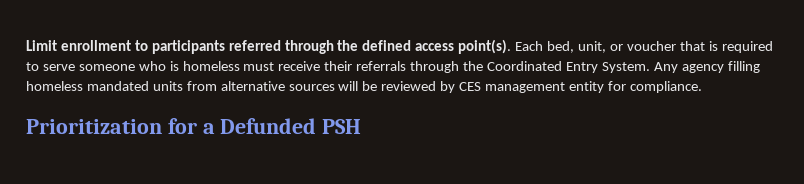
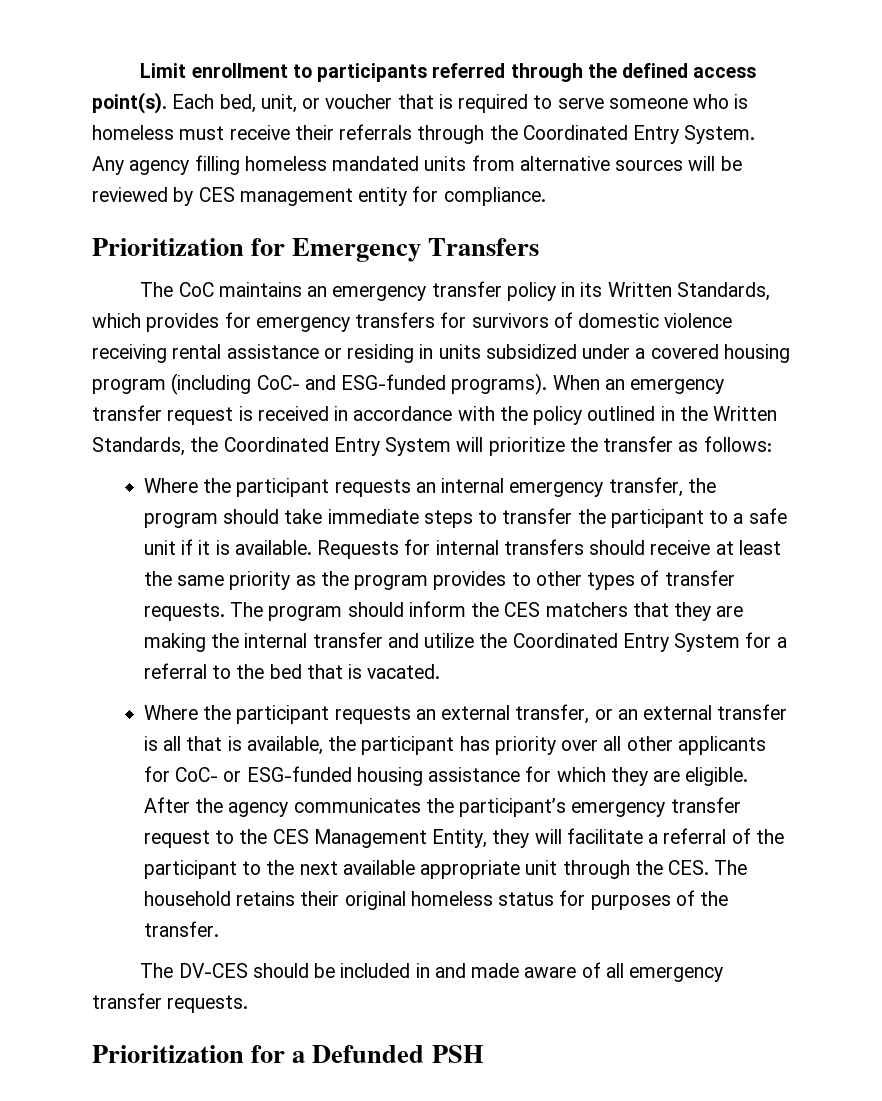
(702, 87) none -> [92,238,540,262] [140,281,770,301] [92,312,733,332] [92,344,790,363] [92,373,725,395] [92,405,778,425] [92,436,772,456] [143,477,716,497] [143,508,787,528] [143,539,782,559] [143,570,735,590] [143,601,744,621] [143,632,787,652] [143,663,441,679] [143,704,788,724] [143,736,767,755] [143,766,749,786] [143,797,741,817] [143,828,785,848] [143,860,748,879] [143,890,729,910] [143,921,219,937] [140,962,724,982] [92,993,249,1013] // Prioritization for Emergency Transfers // The CoC maintains an emergency transfer policy in its Written Standards, which provides for emergency transfers for survivors of domestic violence receiving rental assistance or residing in units subsidized under a covered housing program (including CoC- and ESG-funded programs). When an emergency transfer request is received in accordance with the policy outlined in the Written Standards, the Coordinated Entry System will prioritize the transfer as follows: // Where the participant requests an internal emergency transfer, the program should take immediate steps to transfer the participant to a safe unit if it is available. Requests for internal transfers should receive at least the same priority as the program provides to other types of transfer requests. The program should inform the CES matchers that they are making the internal transfer and utilize the Coordinated Entry System for a referral to the bed that is vacated. // Where the participant requests an external transfer, or an external transfer is all that is available, the participant has priority over all other applicants for CoC- or ESG-funded housing assistance for which they are eligible. After the agency communicates the participant’s emergency transfer request to the CES Management Entity, they will facilitate a referral of the participant to the next available appropriate unit through the CES. The household retains their original homeless status for purposes of the transfer. // The DV-CES should be included in and made aware of all emergency transfer requests.

